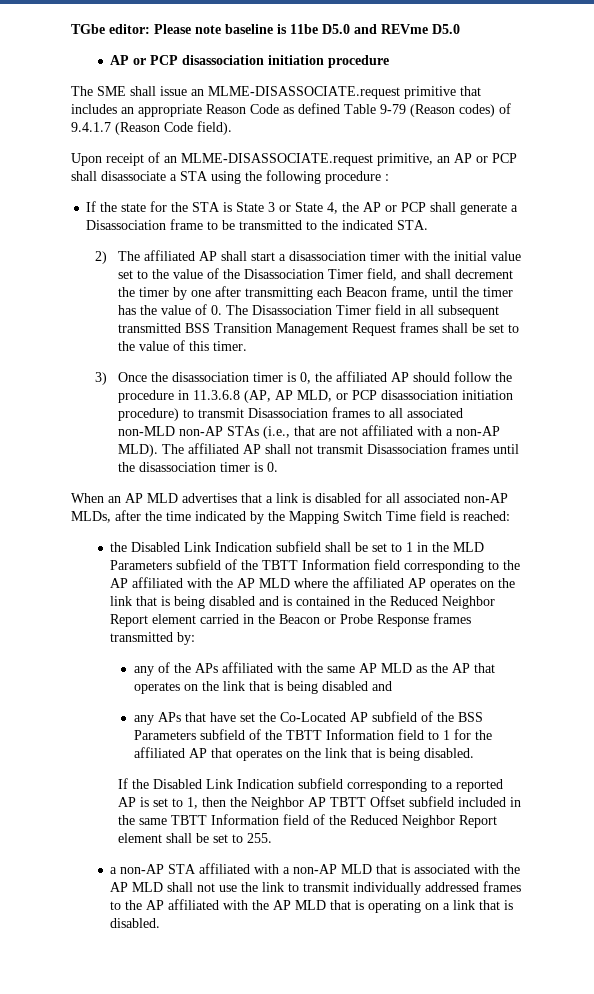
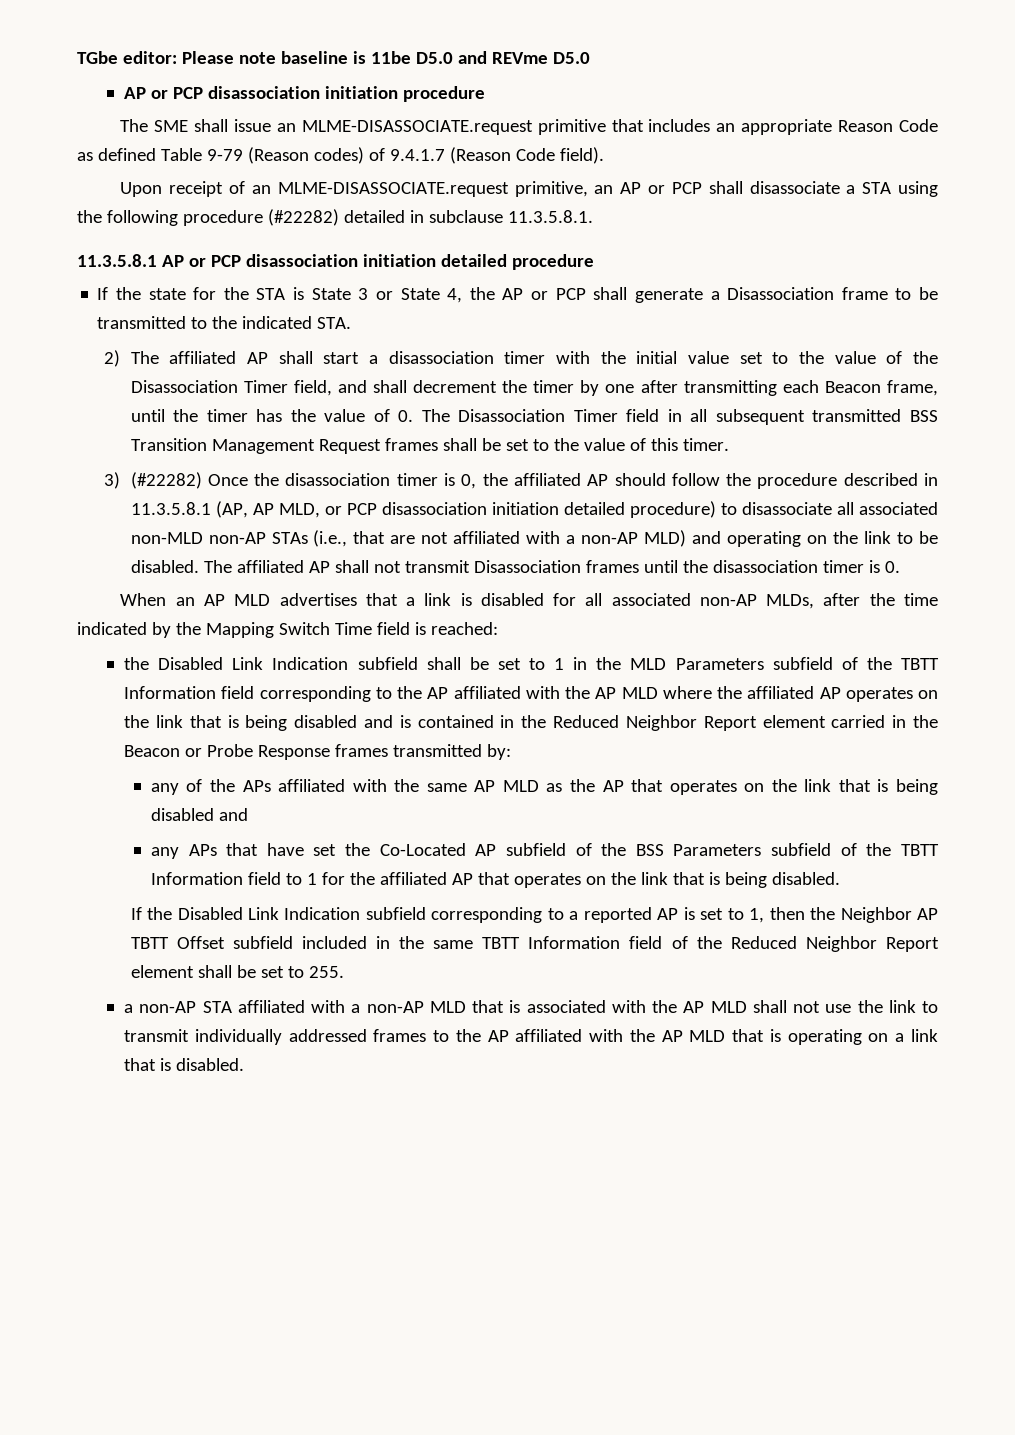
[385,174,389,181] : -> [267,209,593,226] [77,254,594,270] (#22282) detailed in subclause 11.3.5.8.1. // 11.3.5.8.1 AP or PCP disassociation initiation detailed procedure
(107, 378) none -> [130,472,202,489] (#22282)
[178,390,241,400] in 11.3.6.8 -> [843,473,938,486] [130,502,211,515] described in 11.3.5.8.1
(514, 395) none -> [563,502,625,515] detailed
[198,407,386,418] transmit Disassociation frames to -> [741,502,832,515] disassociate
[118,444,159,457] MLD). -> [644,530,939,547] [130,560,199,573] MLD) and operating on the link to be disabled.

